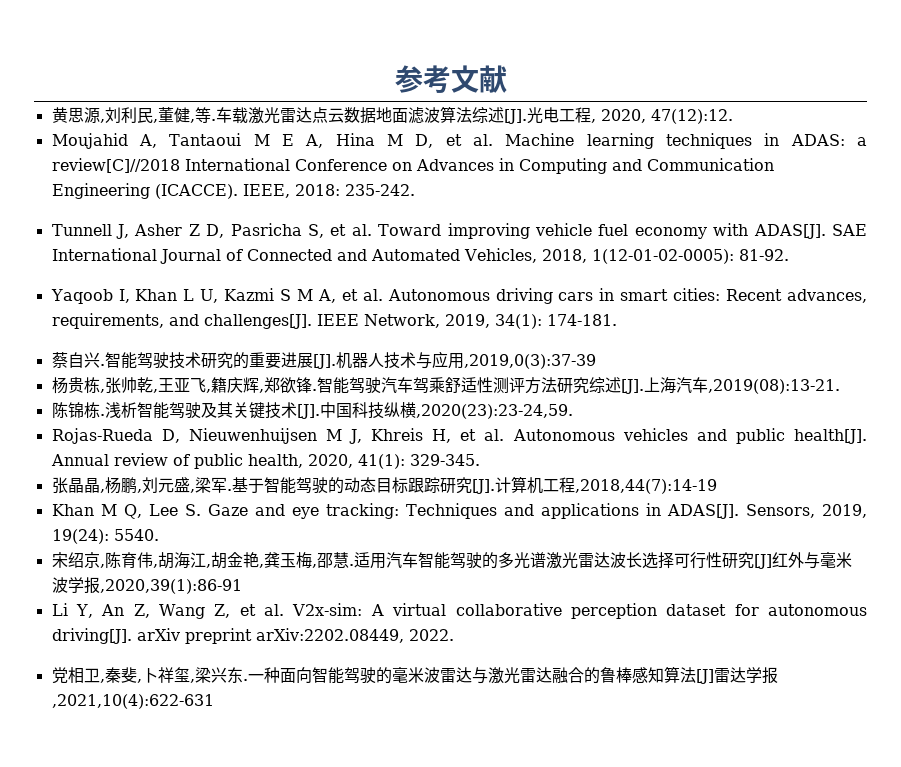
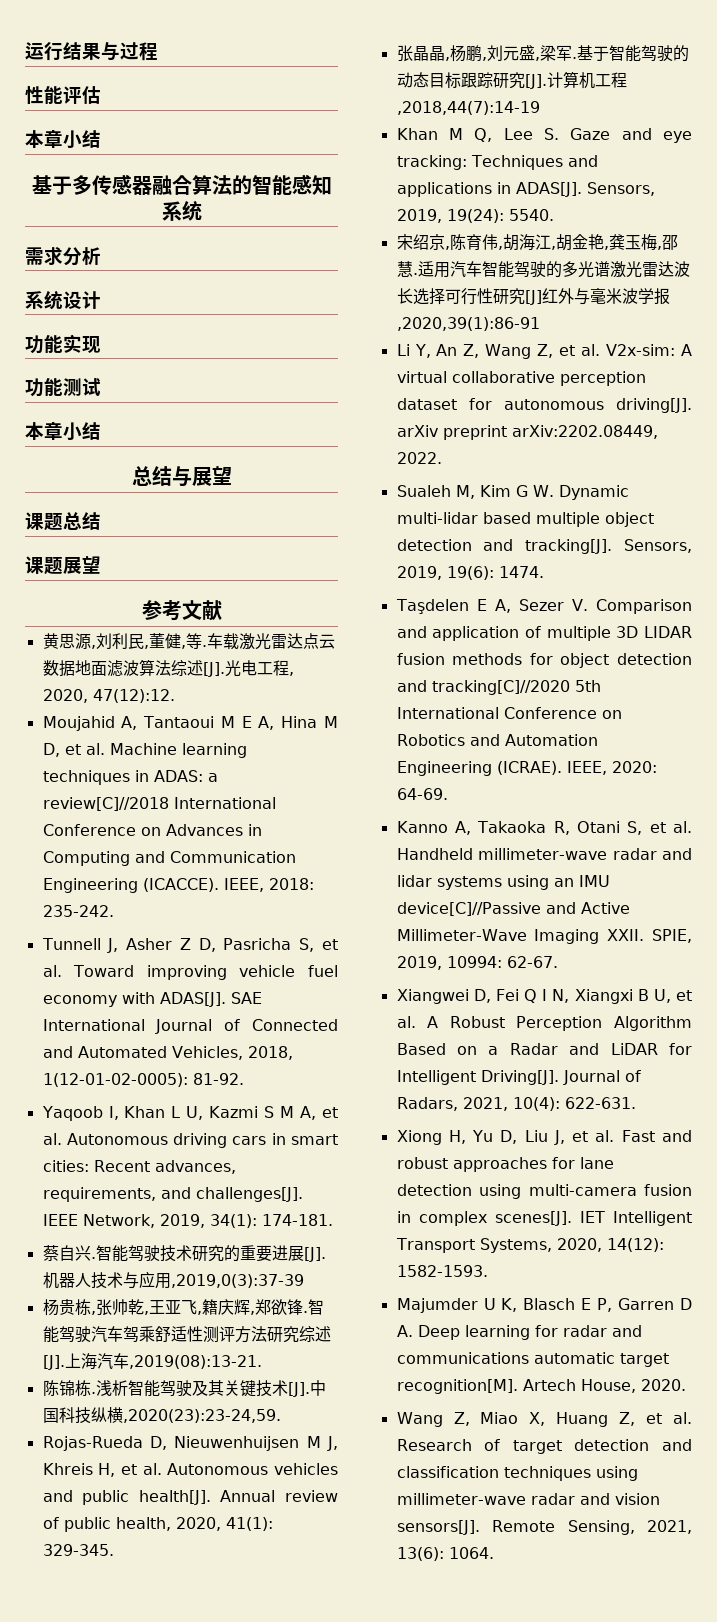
(394, 79) none -> [25,42,158,61] [25,86,101,104] [25,130,101,149] [31,174,332,195] [161,200,202,221] [25,246,101,266] [25,290,101,310] [25,334,101,354] [25,378,101,397] [25,422,101,441] [131,466,232,487] [25,512,101,531] [25,556,101,575] 运行结果与过程 // 性能评估 // 本章小结 // 基于多传感器融合算法的智能感知系统 // 需求分析 // 系统设计 // 功能实现 // 功能测试 // 本章小结 // 总结与展望 // 课题总结 // 课题展望 //
[51,666,778,684] [51,694,214,709] 党相卫,秦斐,卜祥玺,梁兴东.一种面向智能驾驶的毫米波雷达与激光雷达融合的鲁棒感知算法[J]雷达学报,2021,10(4):622-631 -> [396,485,629,500] [396,512,654,527] [396,539,692,554] [396,566,544,580] [395,599,692,614] [396,626,692,641] [396,653,692,668] [396,680,601,695] [396,707,622,719] [396,734,598,746] [396,761,657,776] [396,788,448,800] [396,821,692,835] [396,848,692,860] [396,875,610,890] [396,902,630,916] [396,929,692,944] [396,956,558,970] [396,989,692,1004] [396,1016,692,1031] [396,1043,692,1055] [396,1070,641,1085] [396,1097,636,1111] [396,1130,692,1145] [396,1157,614,1172] [396,1184,692,1199] [396,1211,692,1226] [395,1238,664,1253] [396,1265,488,1277] [396,1298,692,1313] [396,1325,642,1340] [396,1352,669,1367] [396,1379,686,1394] [396,1412,692,1427] [396,1439,692,1454] [396,1466,638,1481] [396,1493,660,1505] [396,1520,692,1535] [396,1547,494,1561] Sualeh M, Kim G W. Dynamic multi-lidar based multiple object detection and tracking[J]. Sensors, 2019, 19(6): 1474. // Taşdelen E A, Sezer V. Comparison and application of multiple 3D LIDAR fusion methods for object detection and tracking[C]//2020 5th International Conference on Robotics and Automation Engineering (ICRAE). IEEE, 2020: 64-69. // Kanno A, Takaoka R, Otani S, et al. Handheld millimeter-wave radar and lidar systems using an IMU device[C]//Passive and Active Millimeter-Wave Imaging XXII. SPIE, 2019, 10994: 62-67. // Xiangwei D, Fei Q I N, Xiangxi B U, et al. A Robust Perception Algorithm Based on a Radar and LiDAR for Intelligent Driving[J]. Journal of Radars, 2021, 10(4): 622-631. // Xiong H, Yu D, Liu J, et al. Fast and robust approaches for lane detection using multi‐camera fusion in complex scenes[J]. IET Intelligent Transport Systems, 2020, 14(12): 1582-1593. // Majumder U K, Blasch E P, Garren D A. Deep learning for radar and communications automatic target recognition[M]. Artech House, 2020. // Wang Z, Miao X, Huang Z, et al. Research of target detection and classification techniques using millimeter-wave radar and vision sensors[J]. Remote Sensing, 2021, 13(6): 1064.

